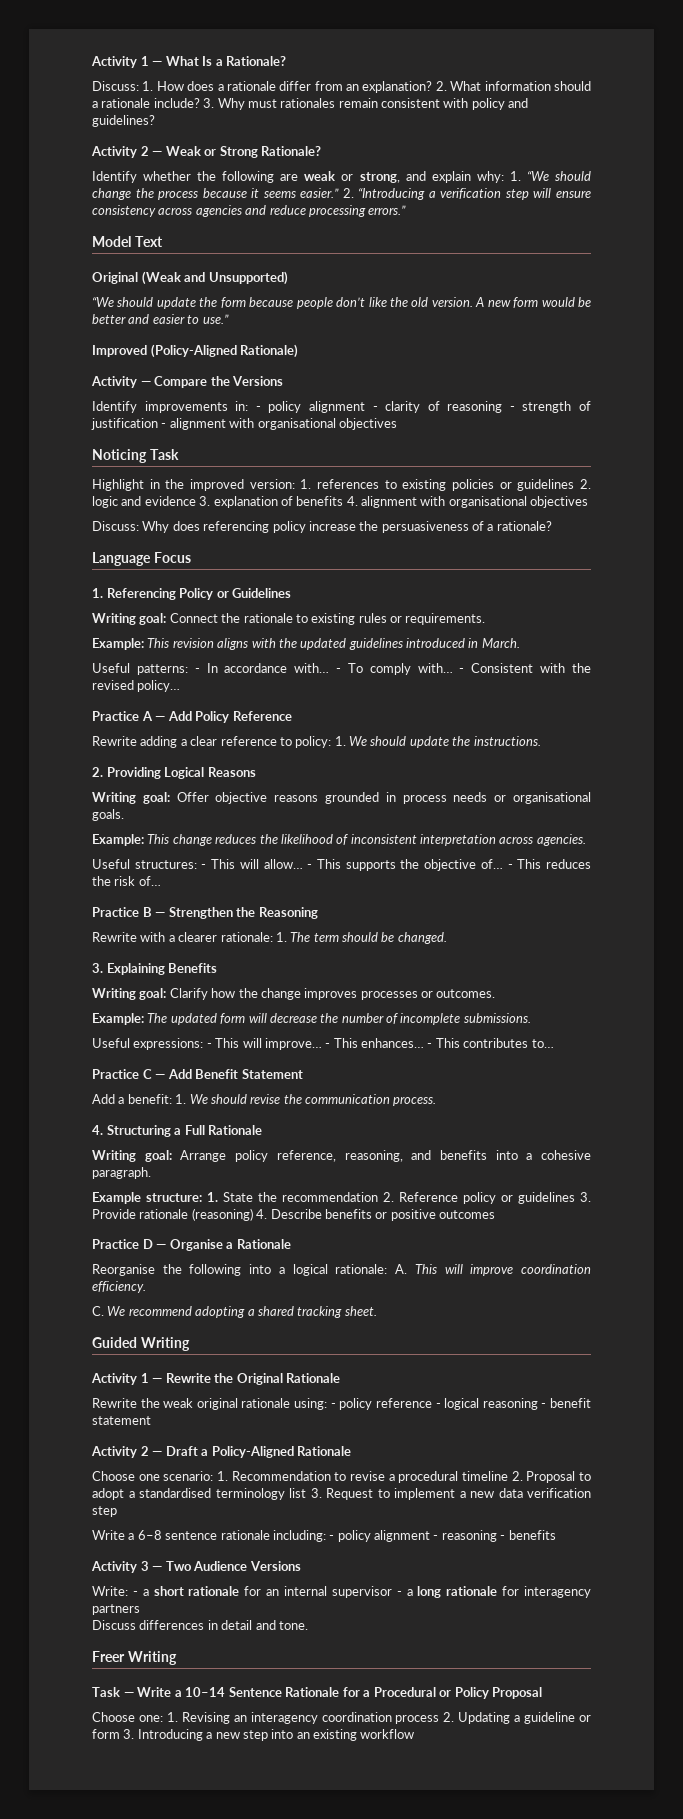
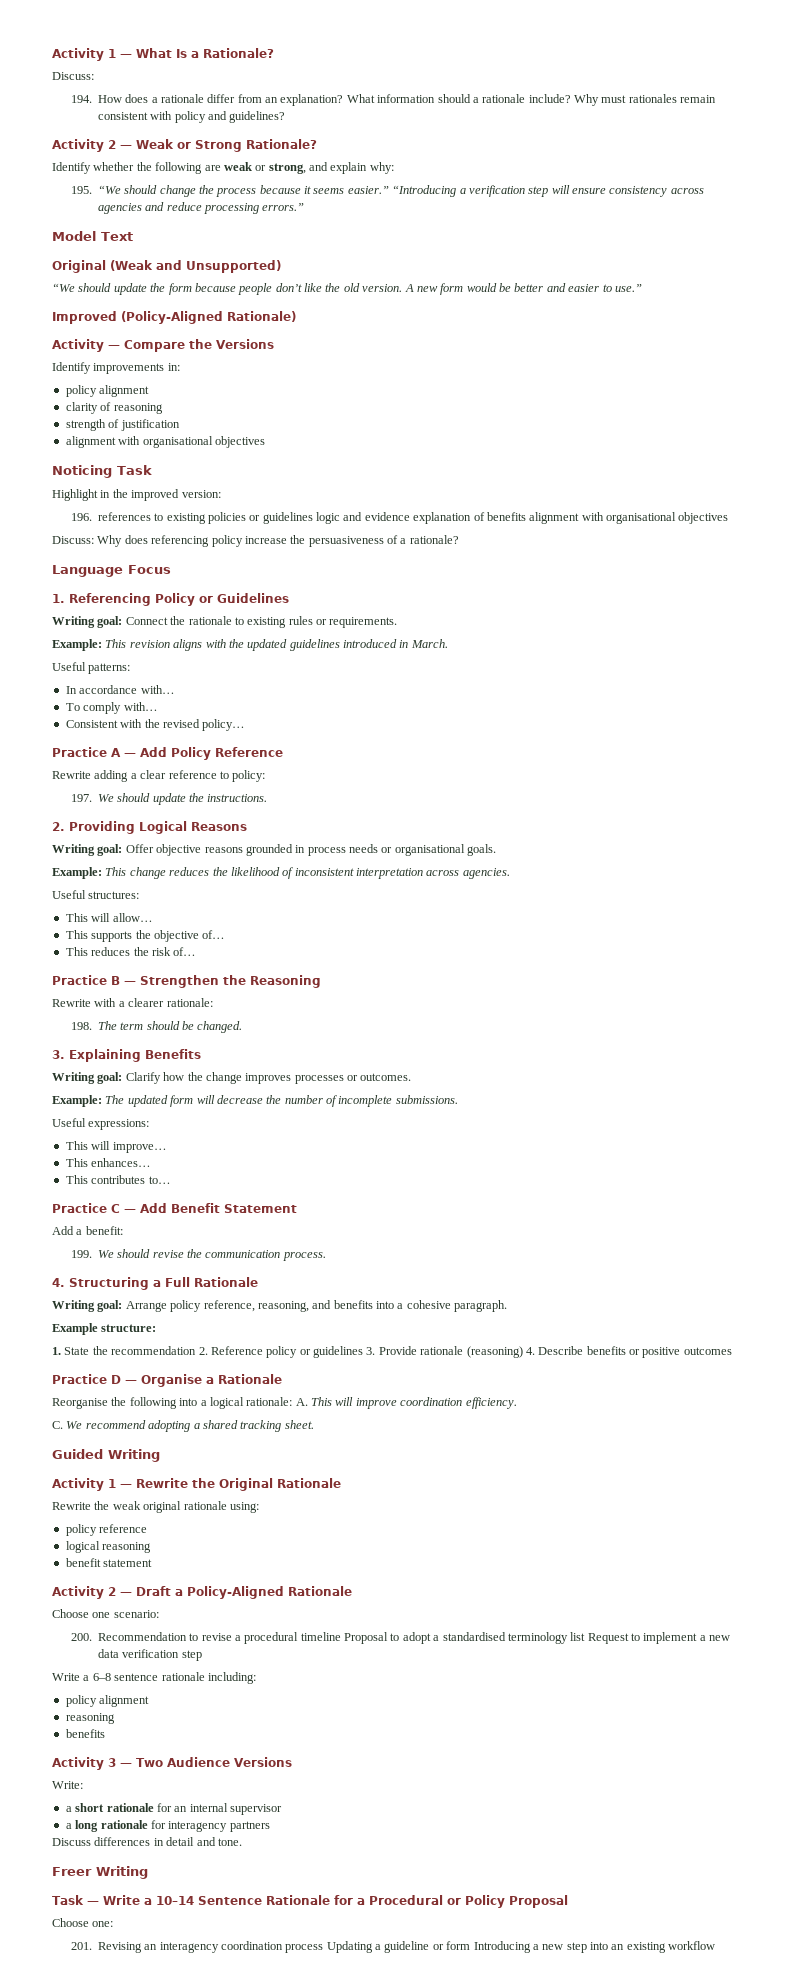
[142,81,154,91] 1. -> [70,95,92,103] // 194.
[435,81,447,91] 2. -> (344, 100) none
[203,98,215,108] 3. -> (571, 98) none
[509,171,521,181] 1. -> [70,186,92,194] // 195.
[342,188,354,198] 2. -> (389, 190) none
[255,401,378,413] - policy alignment - -> [65,385,150,397] // policy alignment //
[509,406,515,411] - -> (163, 408) //
[161,423,167,428] - -> (180, 425) //
[300,479,312,489] 1. -> [70,513,92,521] // 196.
[580,479,592,489] 2. -> (313, 518) none
[199,496,211,506] 3. -> (410, 516) none
[346,496,358,506] 4. -> (526, 516) none
[194,668,200,673] - -> (131, 668) //
[336,668,342,673] - -> (175, 689) //
[459,668,465,673] - -> (158, 706) //
[334,736,346,746] 1. -> [70,794,92,802] // 197.
[201,864,207,869] - -> (140, 895) //
[307,864,313,869] - -> (153, 917) //
[507,864,513,869] - -> (226, 934) //
[275,932,287,942] 1. -> [70,1022,92,1030] // 198.
[206,1043,212,1048] - -> (150, 1124) //
[325,1043,331,1048] - -> (167, 1147) //
[427,1043,433,1048] - -> (152, 1162) //
[175,1094,187,1104] 1. -> [70,1250,92,1258] // 199.
(202, 1197) none -> (157, 1328) //
[330,1403,336,1408] - -> (259, 1507) //
[435,1403,441,1408] - -> (148, 1528) //
[541,1403,547,1408] - -> (152, 1547) //
[217,1471,228,1481] 1. -> [70,1633,92,1641] // 200.
[511,1471,523,1481] 2. -> (341, 1636) none
[310,1488,322,1498] 3. -> (586, 1636) none
[329,1530,506,1542] - policy alignment - reasoning - -> [65,1695,150,1707] [65,1713,115,1724] // policy alignment // reasoning //
[132,1591,138,1596] - -> (83, 1785) //
[396,1591,402,1596] - -> (282, 1809) //
[166,1712,178,1722] 1. -> [70,1942,92,1950] // 201.
[443,1712,455,1722] 2. -> (324, 1948) none
[123,1729,135,1739] 3. -> (471, 1945) none

